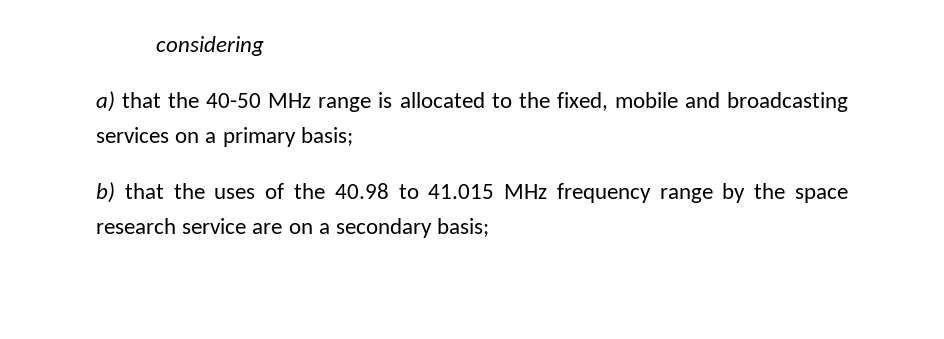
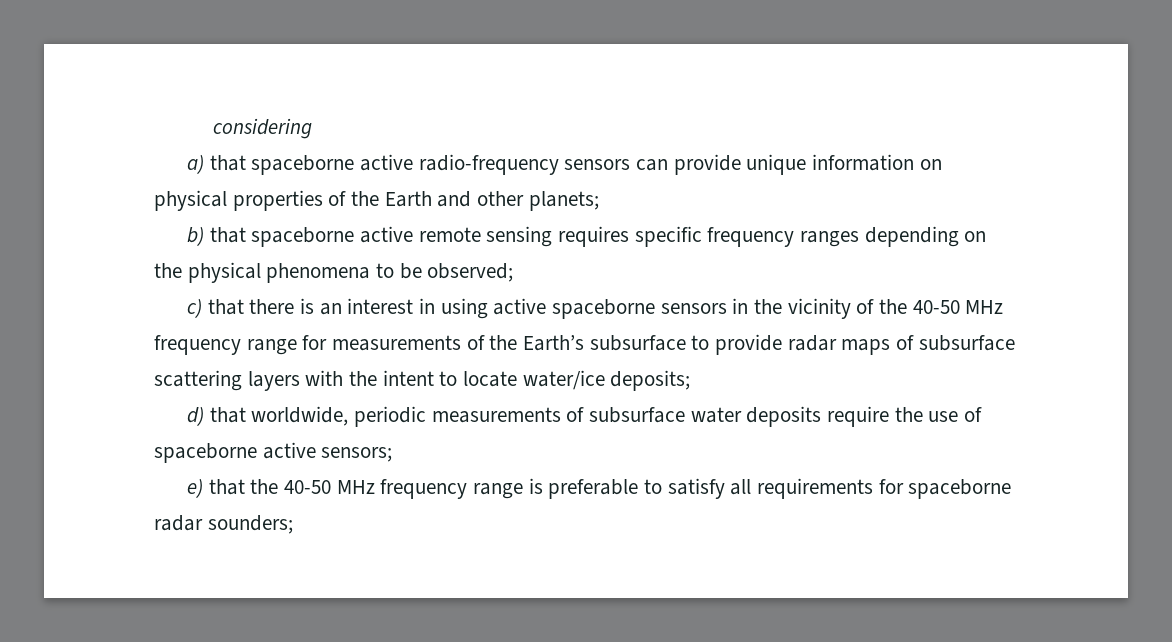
[168,92,849,112] [96,127,353,147] [96,182,849,203] [96,218,490,238] the 40-50 MHz range is allocated to the fixed, mobile and broadcasting services on a primary basis; // b) that the uses of the 40.98 to 41.015 MHz frequency range by the space research service are on a secondary basis; -> [251,154,942,175] [154,190,599,211] [187,226,987,247] [154,262,514,283] [187,298,1004,319] [154,334,1015,355] [154,370,691,391] [187,406,983,427] [154,442,393,463] [187,478,1012,499] [154,515,293,534] spaceborne active radio-frequency sensors can provide unique information on physical properties of the Earth and other planets; // b) that spaceborne active remote sensing requires specific frequency ranges depending on the physical phenomena to be observed; // c) that there is an interest in using active spaceborne sensors in the vicinity of the 40-50 MHz frequency range for measurements of the Earth’s subsurface to provide radar maps of subsurface scattering layers with the intent to locate water/ice deposits; // d) that worldwide, periodic measurements of subsurface water deposits require the use of spaceborne active sensors; // e) that the 40-50 MHz frequency range is preferable to satisfy all requirements for spaceborne radar sounders;

